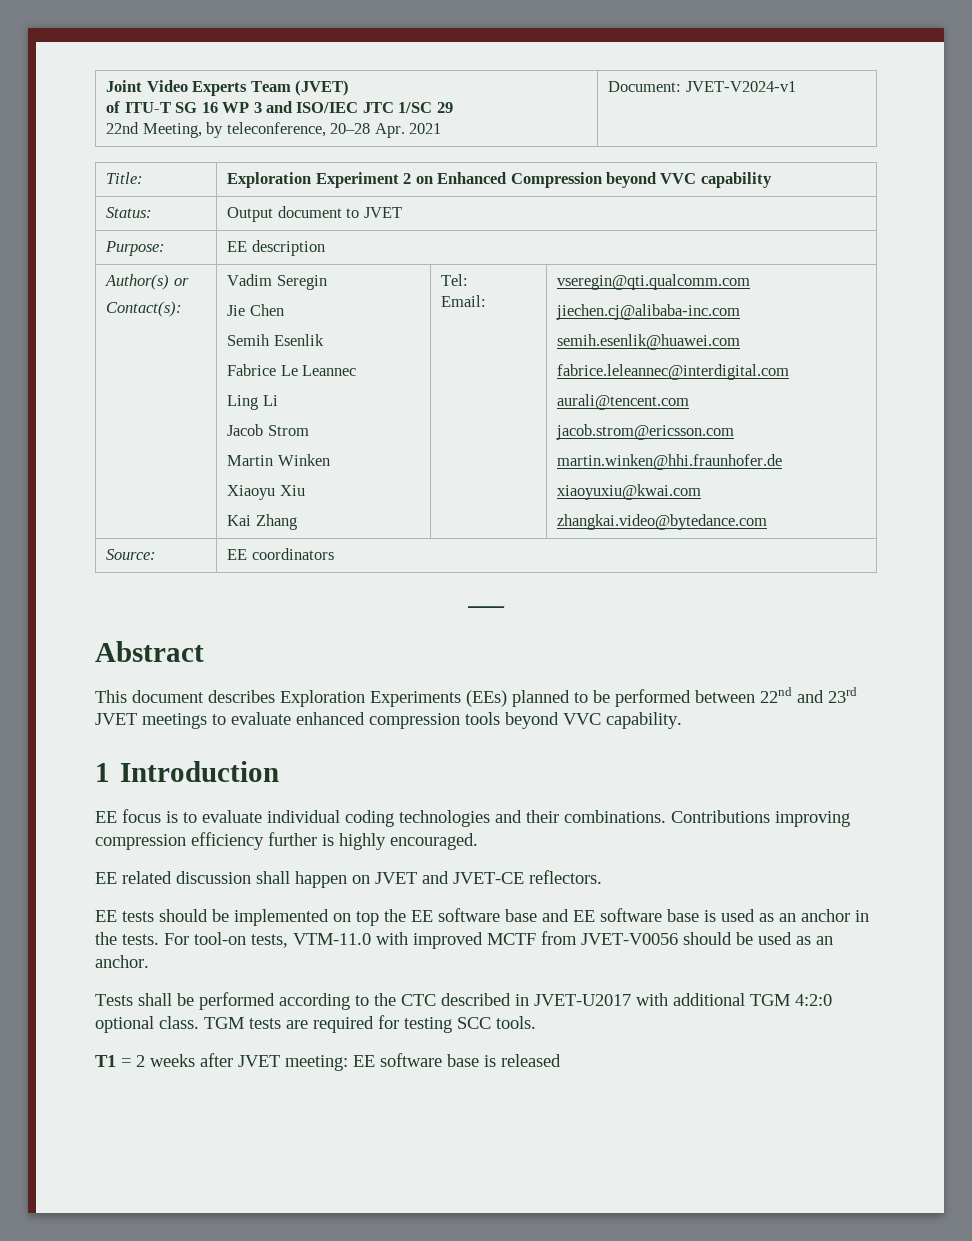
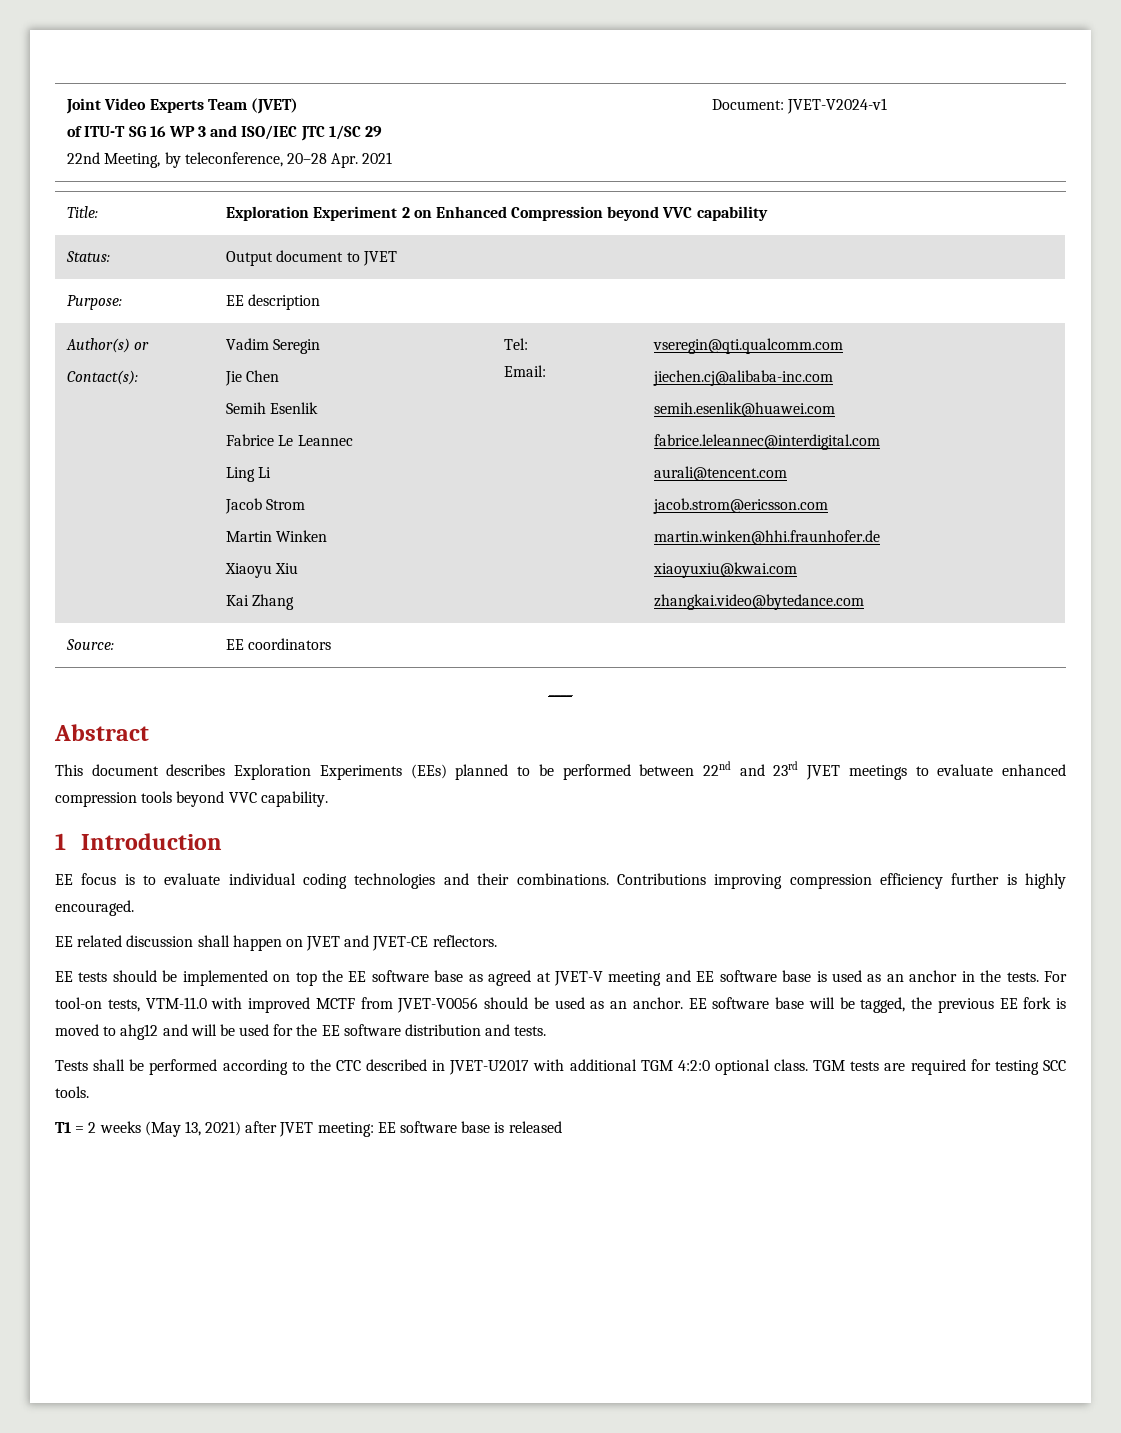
(537, 915) none -> [468,970,662,986] as agreed at JVET-V meeting
(149, 961) none -> [688,997,1066,1013] [55,1024,547,1040] EE software base will be tagged, the previous EE fork is moved to ahg12 and will be used for the EE software distribution and tests.
(195, 1060) none -> [144,1121,242,1137] (May 13, 2021)

